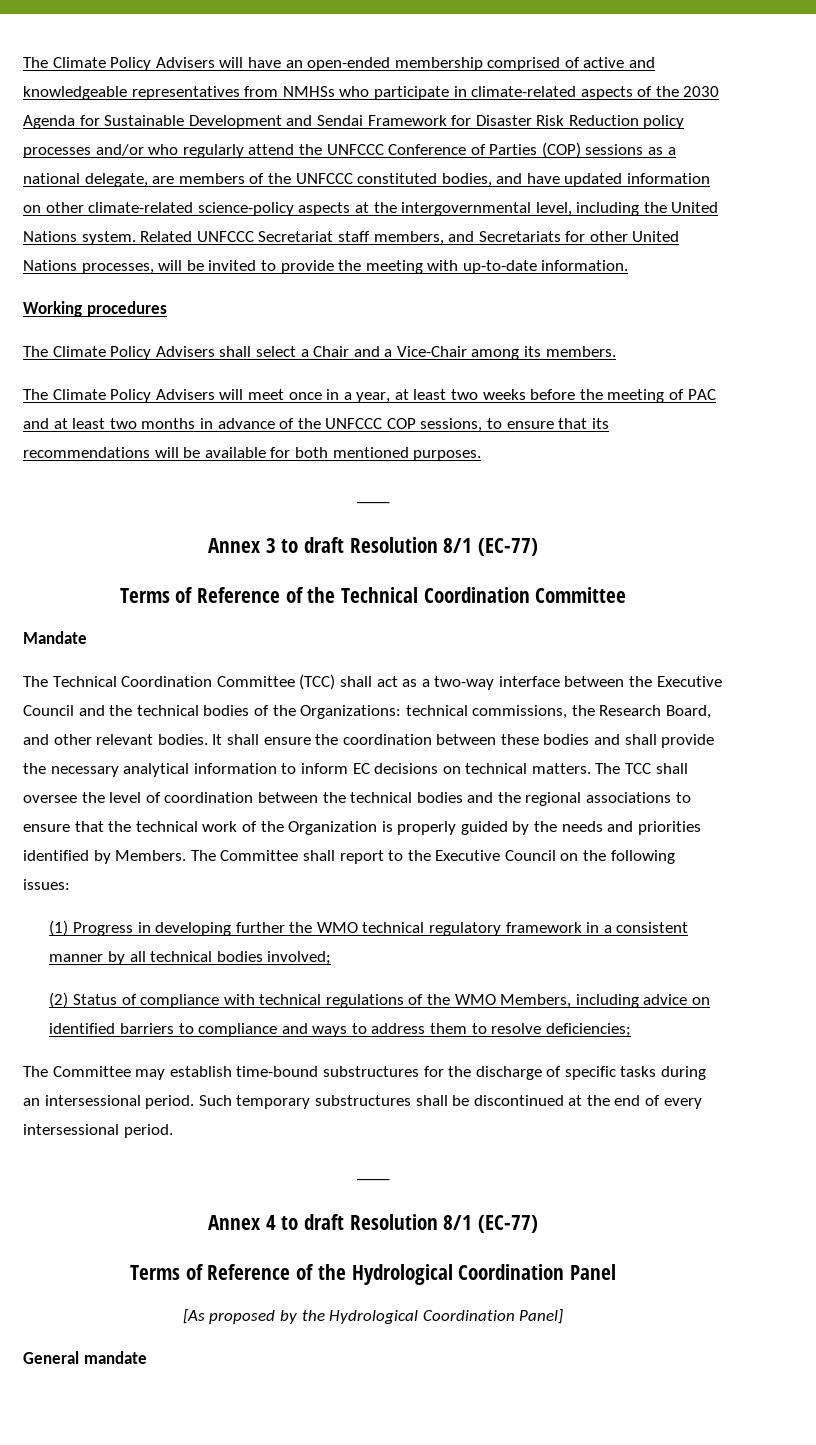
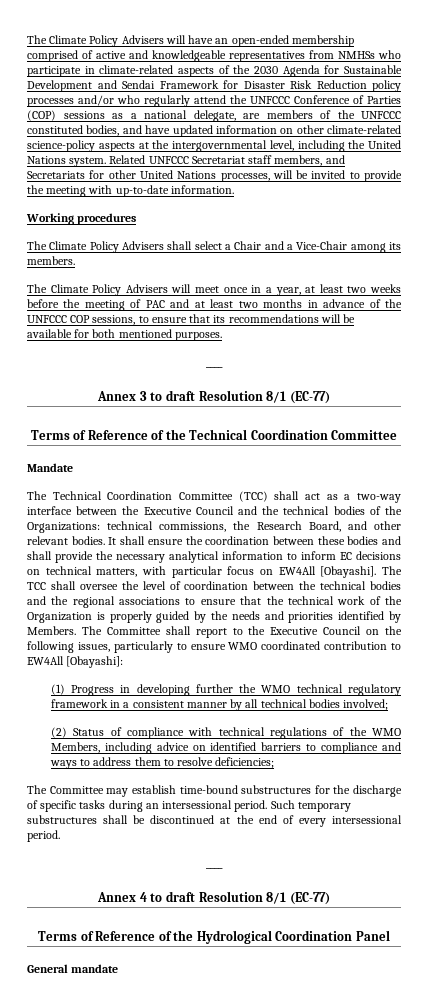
[531,763,591,774] matters. -> [96,566,377,578] matters, with particular focus on EW4All [Obayashi].
[23,879,70,890] issues: -> [77,641,401,653] [27,656,124,668] issues, particularly to ensure WMO coordinated contribution to EW4All [Obayashi]:
[182,1309,564,1324] // [As proposed by the Hydrological Coordination Panel] -> (390, 935) none

